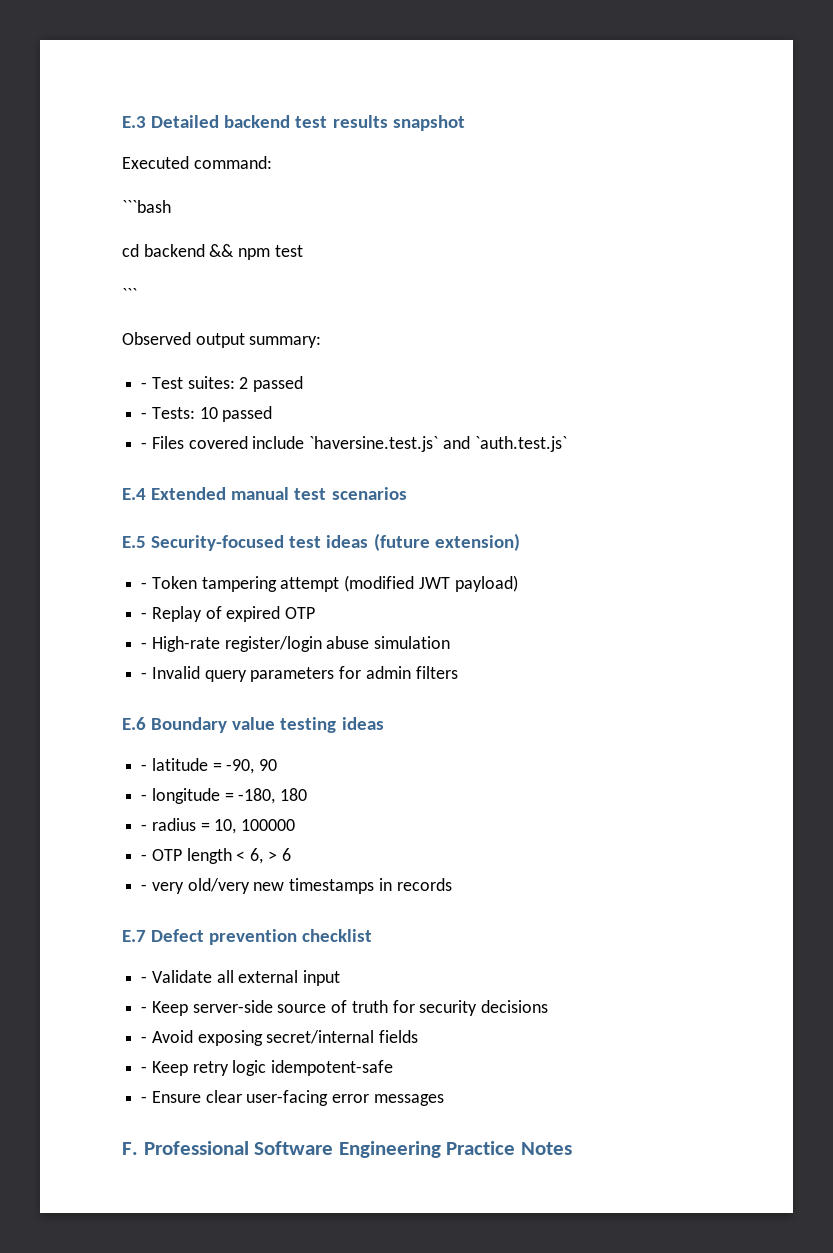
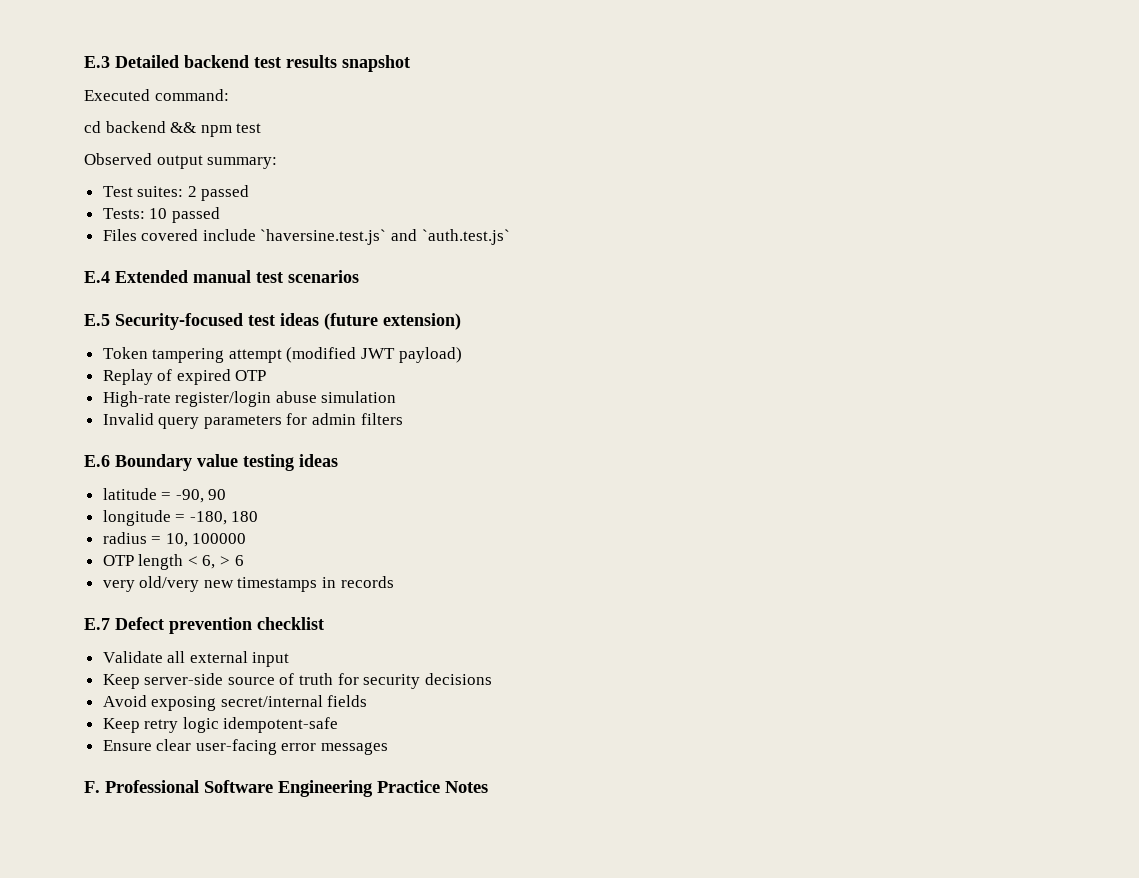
[122,200,171,213] // ```bash -> (229, 95) none
[122,288,137,301] // ``` -> (262, 128) none
[141,382,148,389] - -> (278, 163) none
[141,412,148,419] - -> (250, 193) none
[141,442,148,449] - -> (220, 215) none
[141,582,148,589] - -> (461, 321) none
[141,612,148,619] - -> (462, 355) none
[141,642,148,649] - -> (267, 375) none
[141,672,148,679] - -> (397, 397) none
[141,764,148,771] - -> (338, 460) none
[141,794,148,801] - -> (227, 494) none
[141,824,148,831] - -> (259, 516) none
[141,854,148,861] - -> (247, 538) none
[141,884,148,891] - -> (244, 560) none
[141,976,148,983] - -> (324, 623) none
[141,1006,148,1013] - -> (290, 659) none
[141,1036,148,1043] - -> (492, 679) none
[141,1066,148,1073] - -> (368, 701) none
[141,1096,148,1103] - -> (339, 725) none

